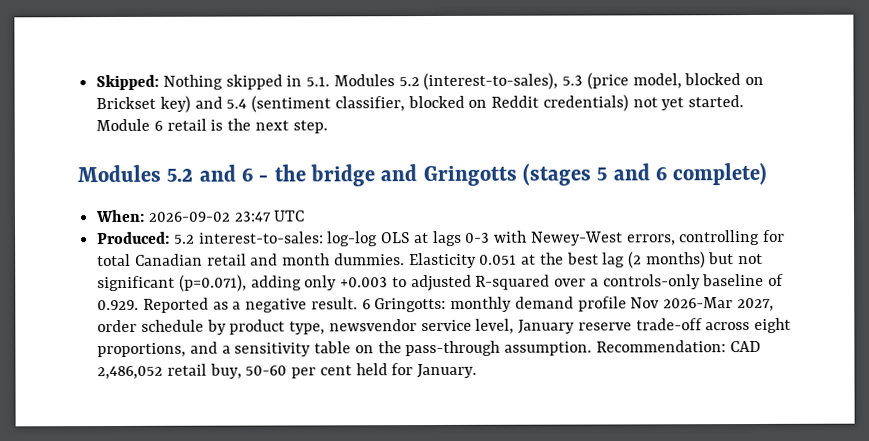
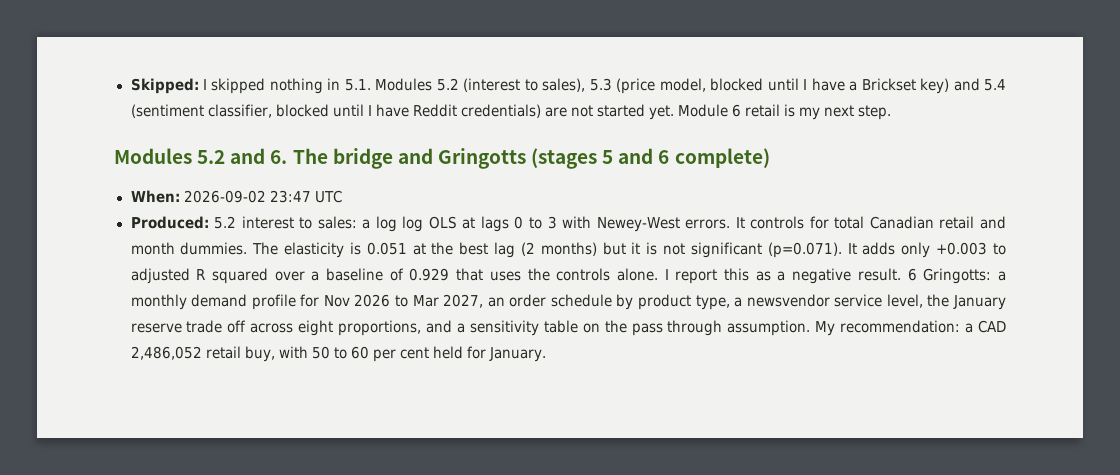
[162,74,283,90] Nothing skipped -> [202,78,323,94] I skipped nothing
[423,72,559,91] (interest-to-sales), -> [463,78,586,92] (interest to sales),
[744,76,764,86] on -> [767,78,858,91] until I have a
[468,94,744,112] on Reddit credentials) not yet started. -> [332,104,675,120] until I have Reddit credentials) are not started yet.
[227,118,252,131] the -> [799,107,821,120] my
[241,164,306,182] 6 - the -> [270,148,328,164] 6. The
[198,229,761,247] interest-to-sales: log-log OLS at lags 0-3 with Newey-West errors, controlling -> [241,216,805,232] interest to sales: a log log OLS at lags 0 to 3 with Newey-West errors. It controls
[408,252,477,269] Elasticity -> [252,242,361,258] The elasticity is
[738,253,764,265] [97,274,302,292] not significant (p=0.071), adding -> [631,242,896,258] it is not significant (p=0.071). It adds
[475,274,551,290] R-squared -> [196,268,268,284] R squared
[602,274,701,290] controls-only -> (320, 276) none
[97,297,209,313] 0.929. Reported -> [409,268,750,284] 0.929 that uses the controls alone. I report this
(447, 305) none -> [998,271,1007,281] a
[630,297,774,312] Nov 2026-Mar 2027, -> [300,294,505,308] for Nov 2026 to Mar 2027, an
(326, 328) none -> [734,297,743,307] a
(515, 326) none -> [927,294,950,307] the
[635,318,703,331] trade-off -> [186,320,247,333] trade off
[405,340,761,357] [97,363,288,380] pass-through assumption. Recommendation: CAD 2,486,052 retail buy, 50-60 -> [631,320,1006,336] [130,346,369,362] pass through assumption. My recommendation: a CAD 2,486,052 retail buy, with 50 to 60

